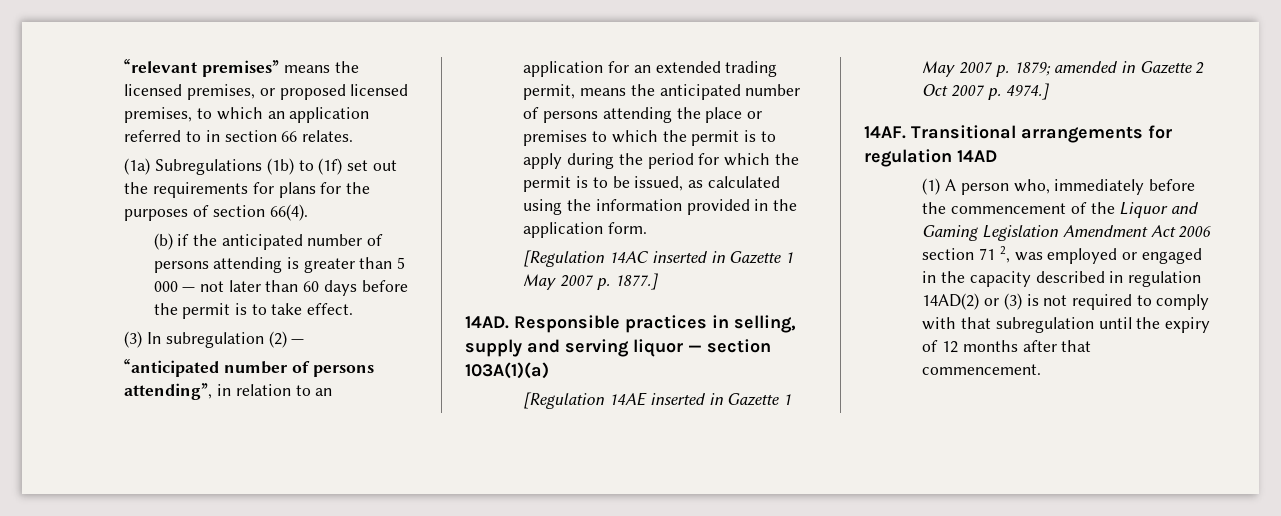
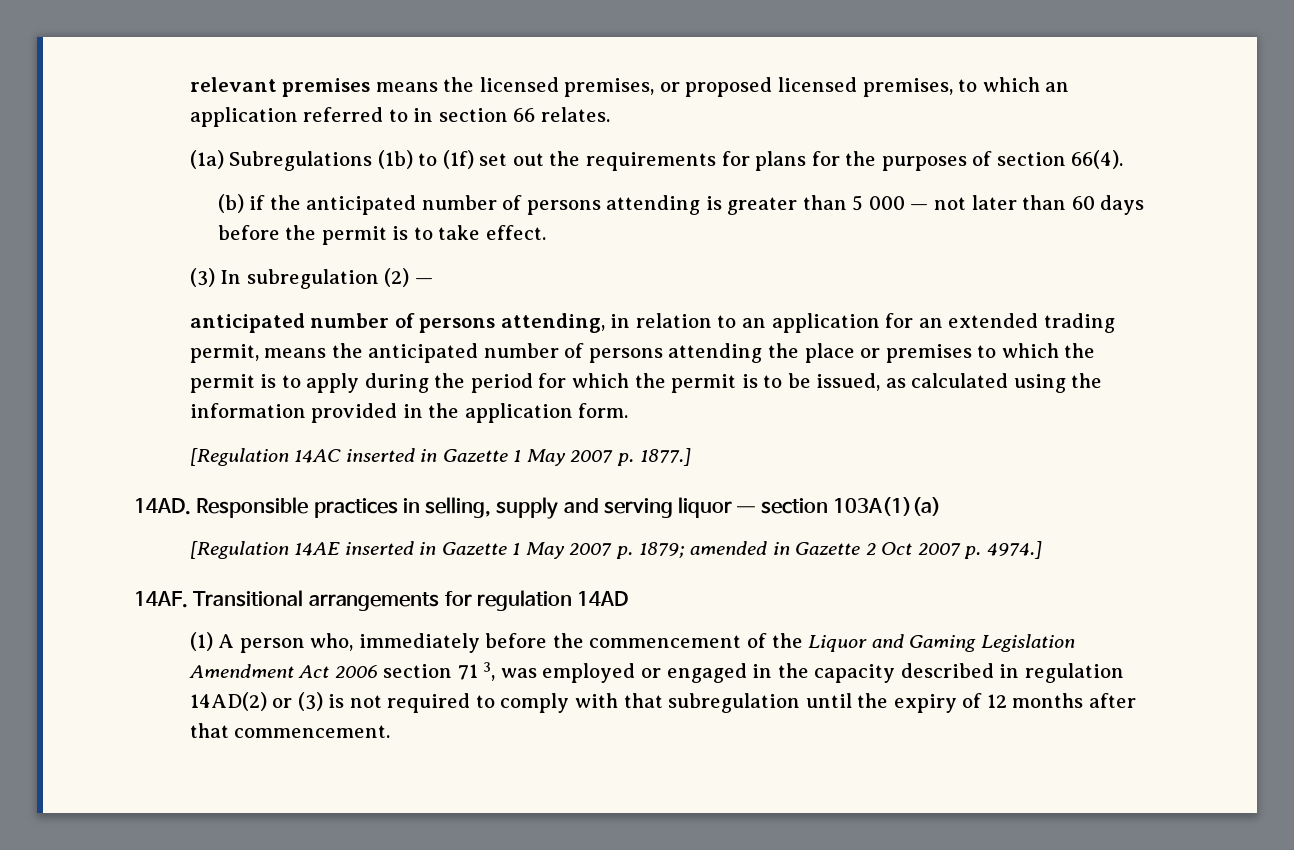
[124,59,280,77] “relevant premises” -> [189,77,371,97] relevant premises
[124,359,374,377] [124,383,213,400] “anticipated number of persons attending”, -> [189,313,605,333] anticipated number of persons attending,
[999,246,1010,263] 2, -> [483,662,496,681] 3,

